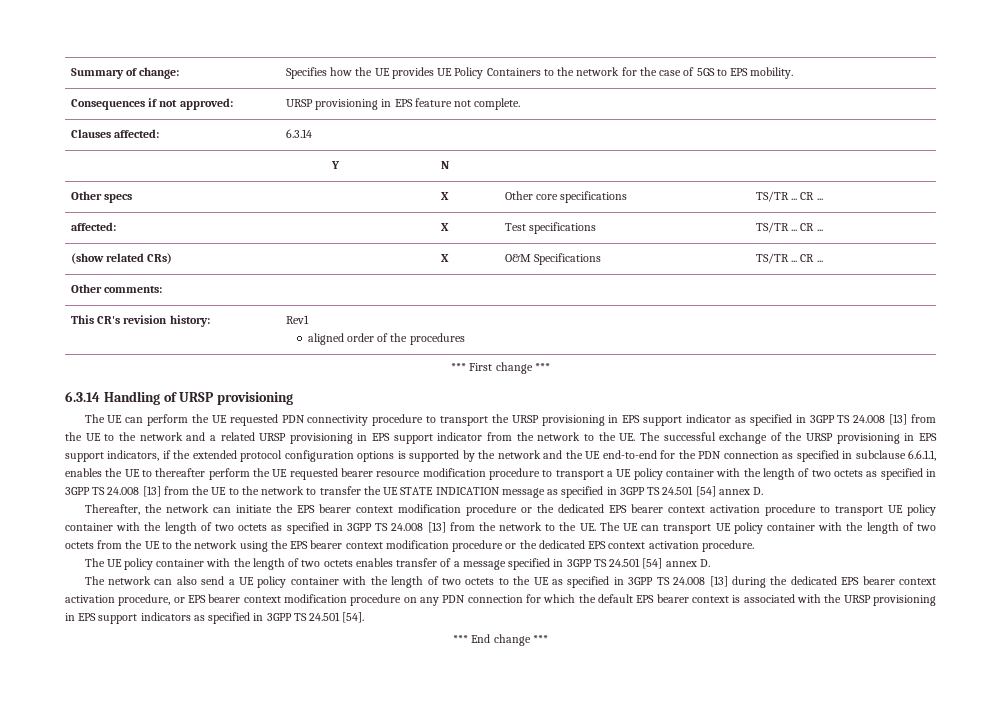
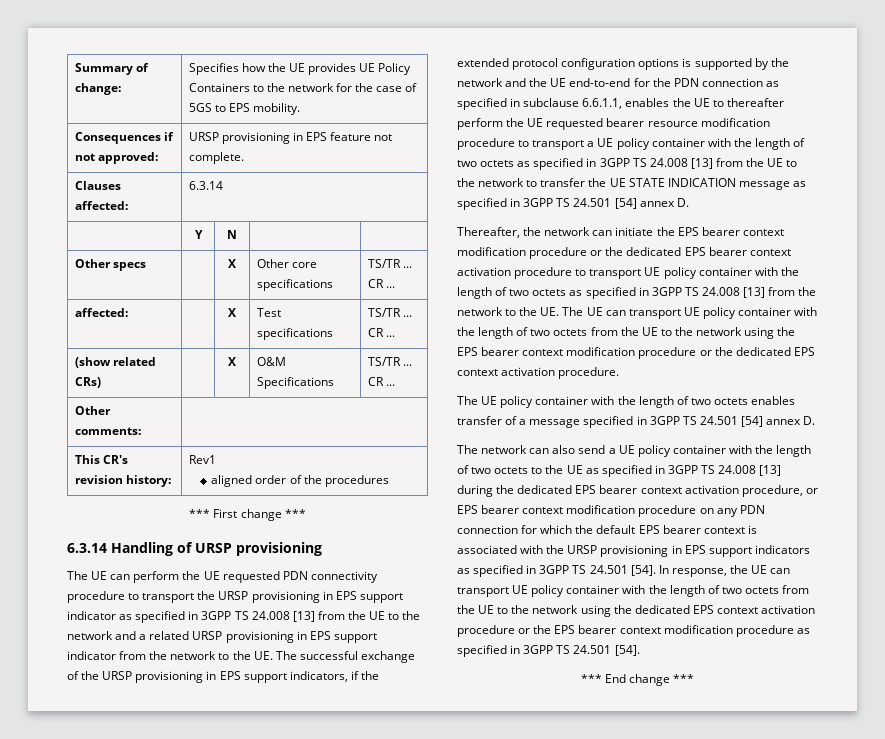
(365, 617) none -> [658,565,791,577] [457,585,810,597] [457,605,816,617] [457,625,810,637] [457,645,640,657] In response, the UE can transport UE policy container with the length of two octets from the UE to the network using the dedicated EPS context activation procedure or the EPS bearer context modification procedure as specified in 3GPP TS 24.501 [54].

